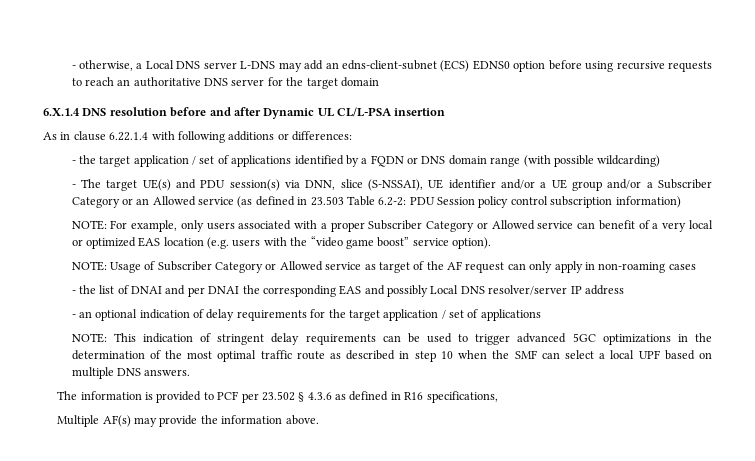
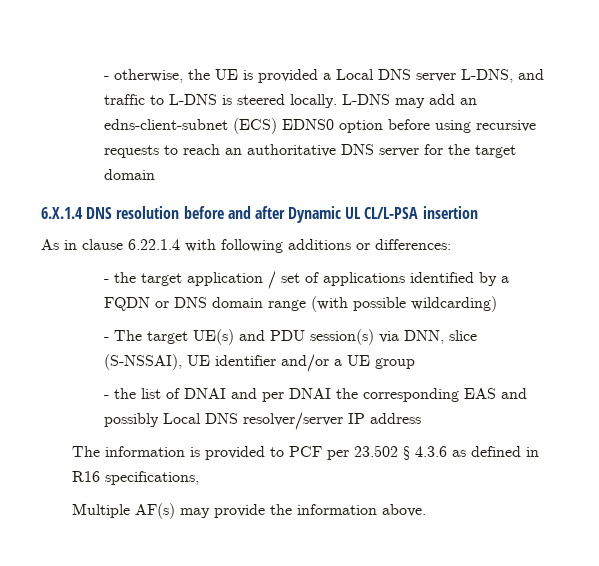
[136,60,237,69] a Local DNS server -> [187,69,544,83] [103,94,337,108] the UE is provided a Local DNS server L-DNS, and traffic to L-DNS is steered locally.
[607,179,713,189] [71,196,681,208] [71,220,713,232] [71,236,492,249] [71,261,696,273] and/or a Subscriber Category or an Allowed service (as defined in 23.503 Table 6.2-2: PDU Session policy control subscription information) // NOTE: For example, only users associated with a proper Subscriber Category or Allowed service can benefit of a very local or optimized EAS location (e.g. users with the “video game boost” service option). // NOTE: Usage of Subscriber Category or Allowed service as target of the AF request can only apply in non-roaming cases -> (415, 363) none
[71,309,541,321] [71,333,713,345] [71,350,712,362] [71,367,191,379] // - an optional indication of delay requirements for the target application / set of applications // NOTE: This indication of stringent delay requirements can be used to trigger advanced 5GC optimizations in the determination of the most optimal traffic route as described in step 10 when the SMF can select a local UPF based on multiple DNS answers. -> (421, 418) none

